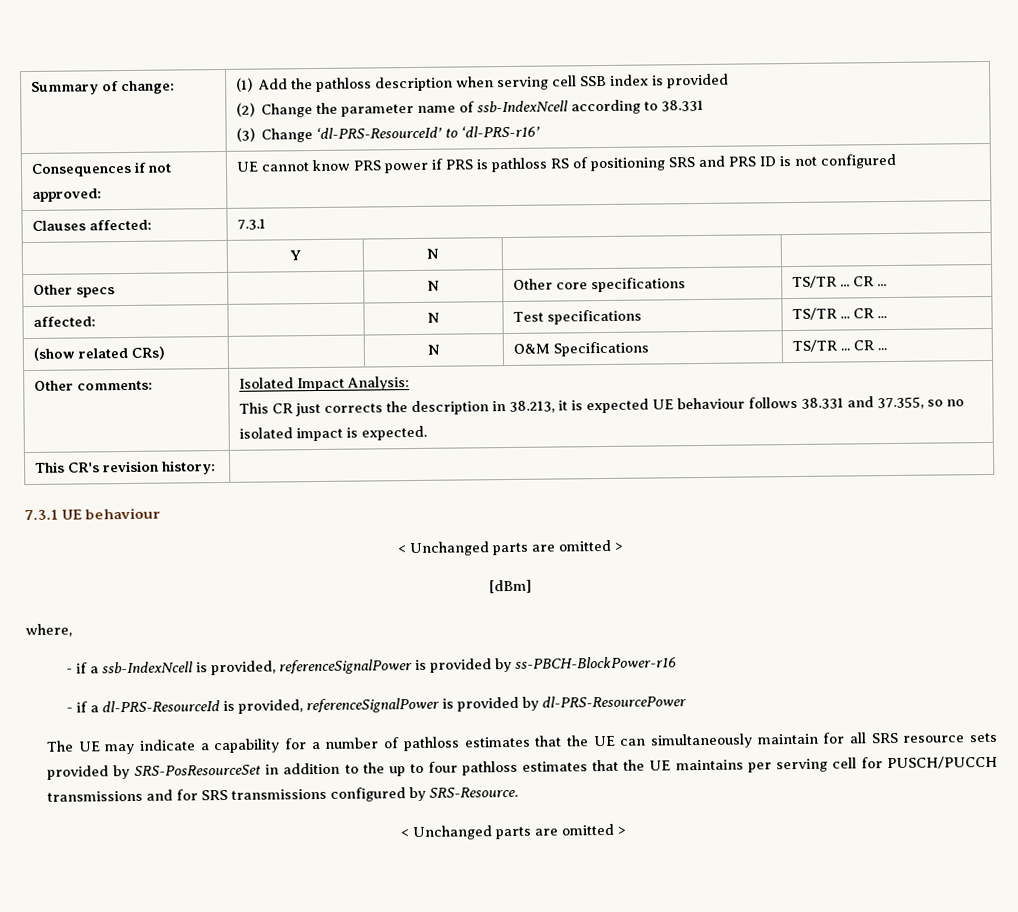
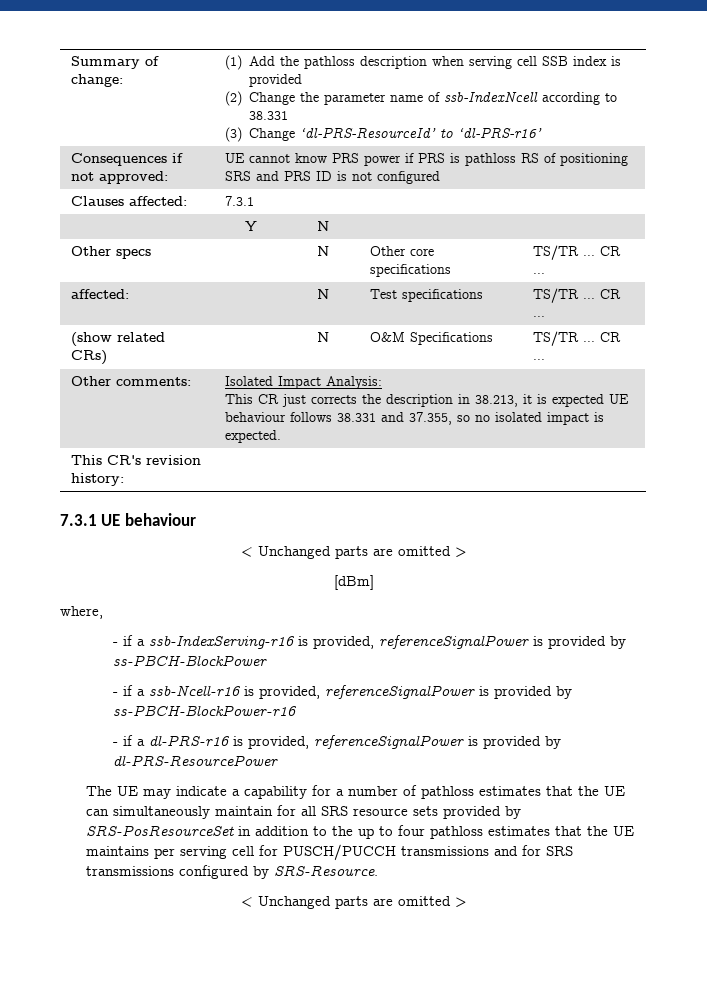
[102,661,195,674] ssb-IndexNcell -> [148,635,626,649] [112,655,267,666] [112,685,240,696] ssb-IndexServing-r16 is provided, referenceSignalPower is provided by ss-PBCH-BlockPower // - if a ssb-Ncell-r16
[102,700,221,713] dl-PRS-ResourceId -> [148,735,229,746] dl-PRS-r16

